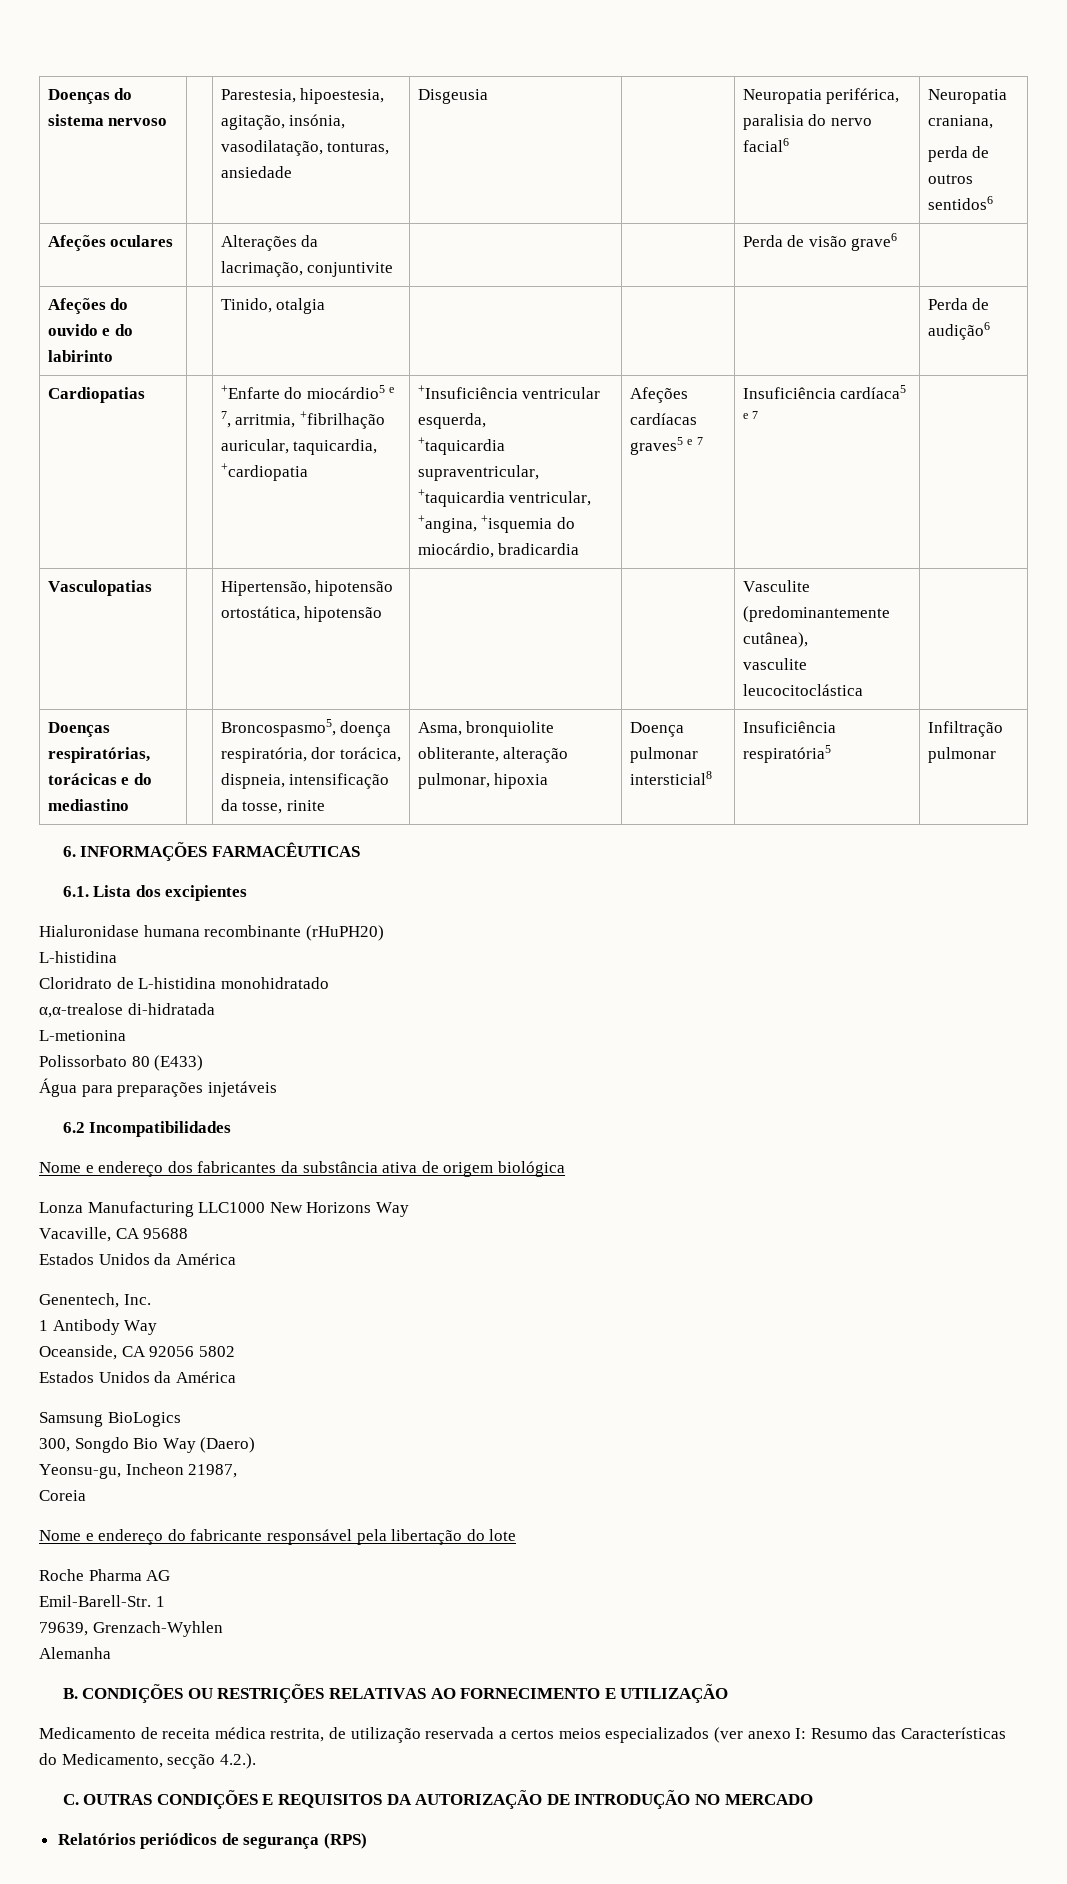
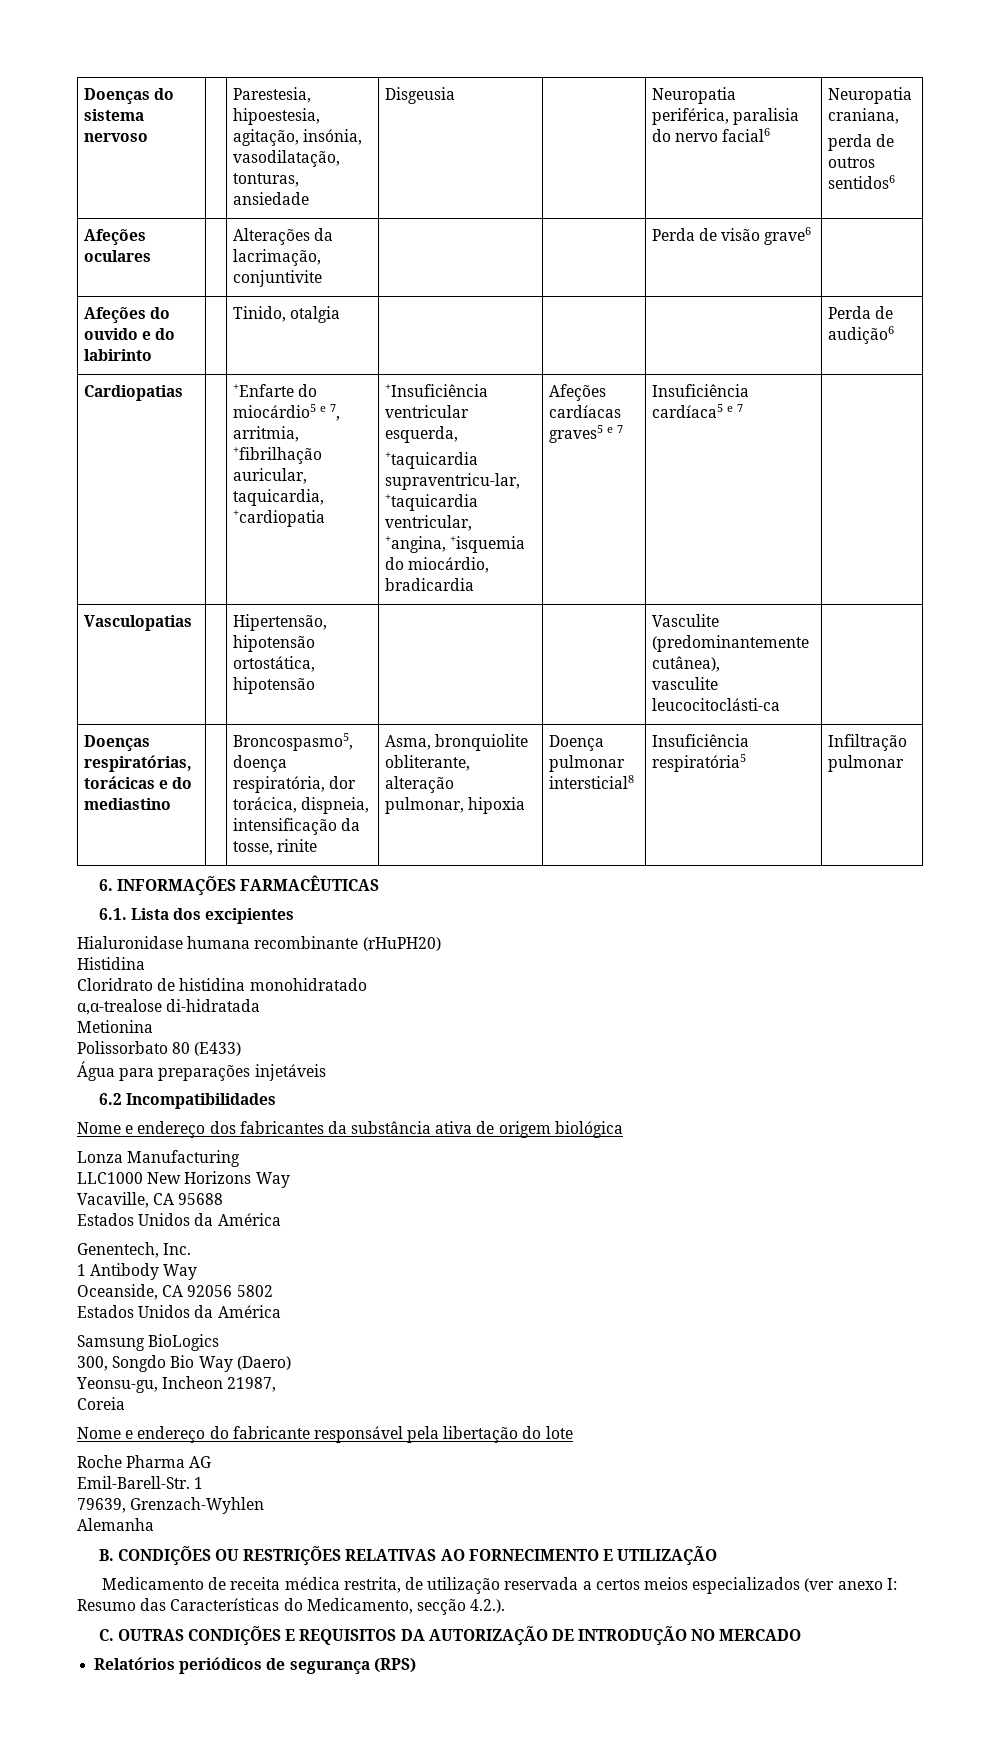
[417,465,539,481] supraventricular, -> [384,473,520,490] supraventricu-lar,
[742,684,863,696] leucocitoclástica -> [651,698,780,711] leucocitoclásti-ca
[39,951,117,963] L-histidina -> [77,957,145,970] Histidina
[138,977,217,989] L-histidina -> [179,978,246,991] histidina
[39,1030,126,1041] L-metionina -> [77,1020,153,1033] Metionina
(194, 1209) none -> (241, 1158) //

